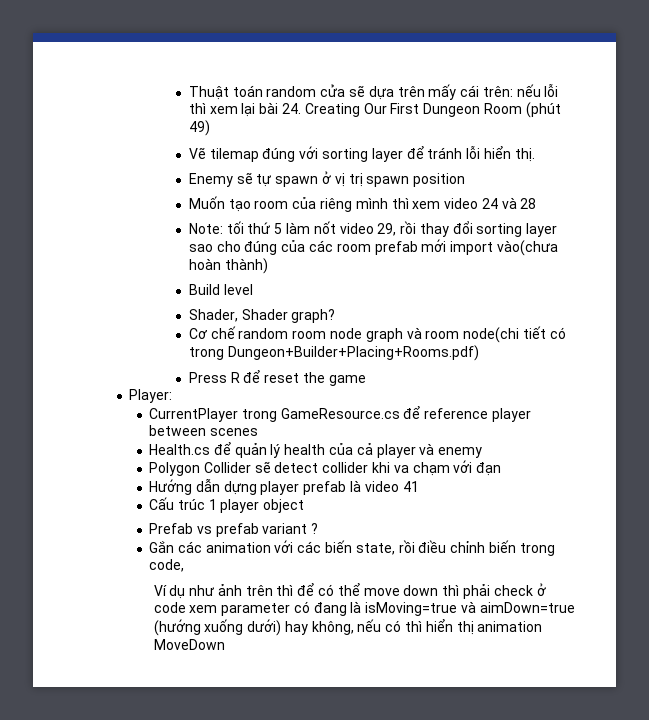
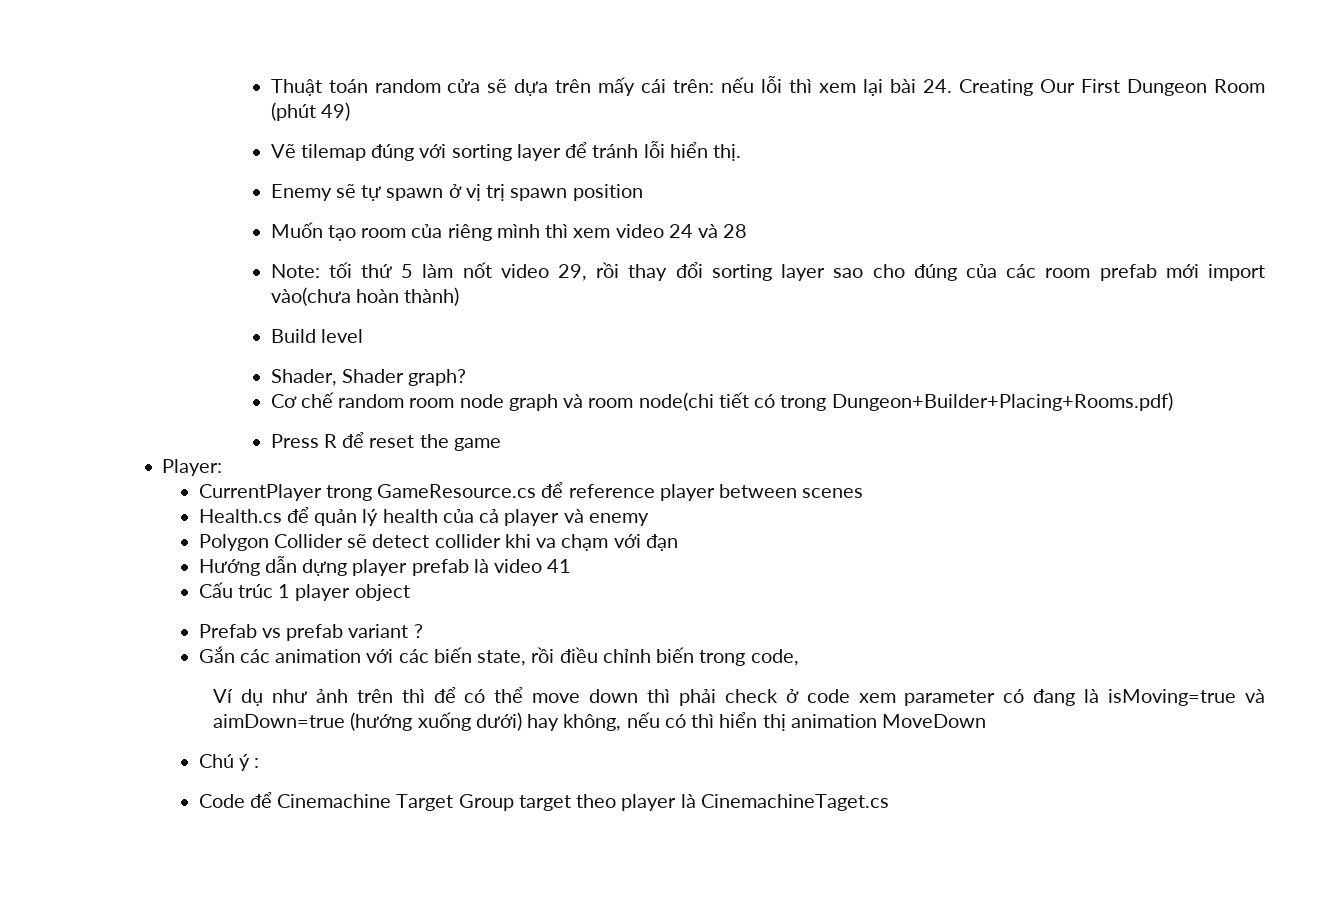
(225, 644) none -> [198,754,260,771] [198,792,889,811] // Chú ý : // Code để Cinemachine Target Group target theo player là CinemachineTaget.cs

